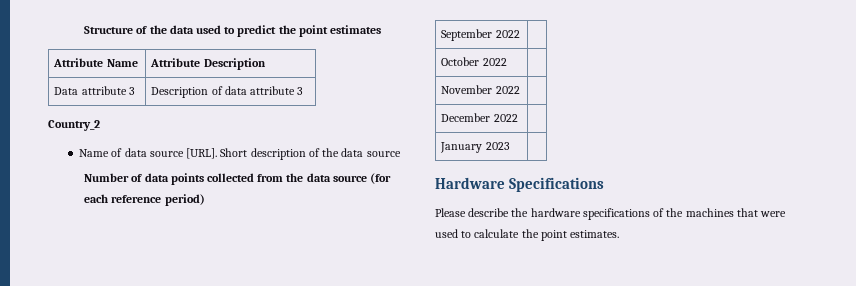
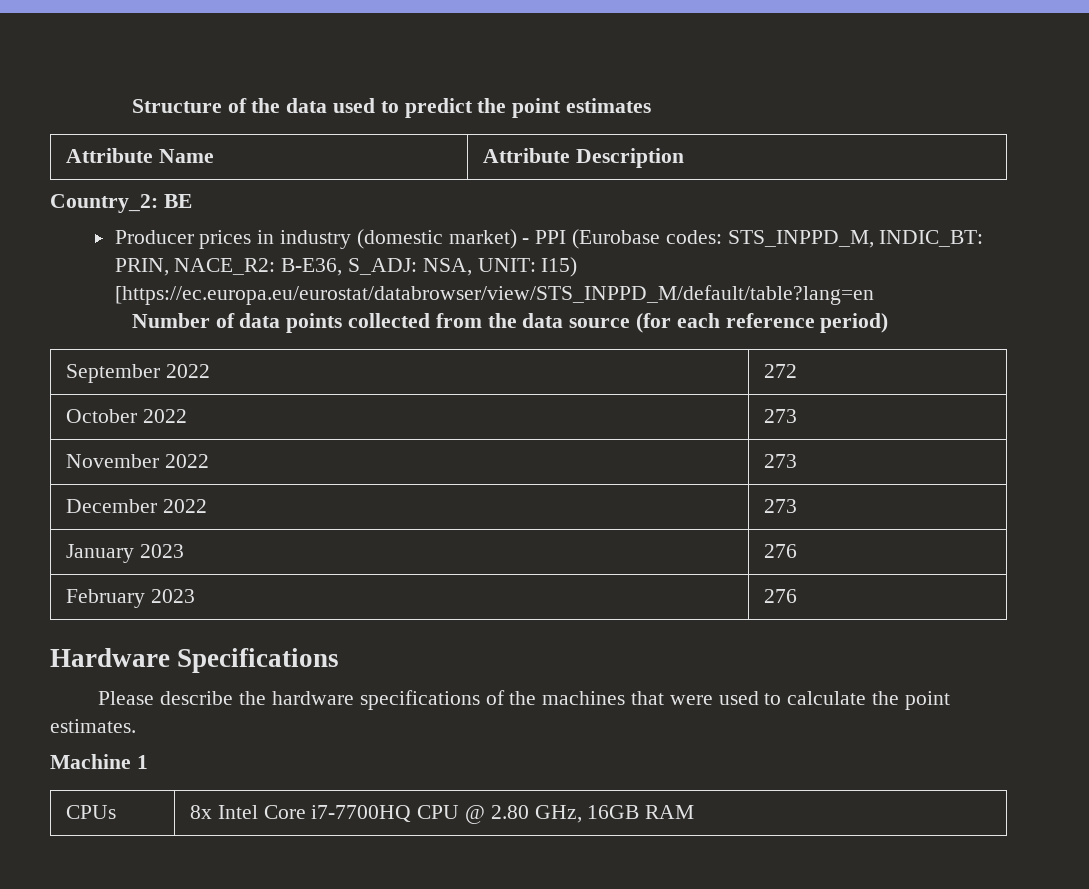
[54,86,135,95] [151,86,304,98] [48,120,100,131] [79,148,401,160] // Data attribute 3 | Description of data attribute 3 // Country_2 // Name of data source [URL]. Short description of the data source -> [50,194,192,213] [114,229,984,249] [114,257,578,277] [114,285,874,305] // Country_2: BE // Producer prices in industry (domestic market) - PPI (Eurobase codes: STS_INPPD_M, INDIC_BT: PRIN, NACE_R2: B-E36, S_ADJ: NSA, UNIT: I15) [https://ec.europa.eu/eurostat/databrowser/view/STS_INPPD_M/default/table?lang=en
(520, 34) none -> [763,364,797,378] 272
(507, 62) none -> [763,409,797,423] 273
(520, 90) none -> [763,454,797,468] 273
(518, 118) none -> [763,499,797,513] 273
(510, 146) none -> [763,544,797,558] [65,589,195,608] [763,589,797,603] 276 // February 2023 | 276
(620, 234) none -> [50,754,148,769] [65,805,116,819] [189,805,695,824] // Machine 1 // CPUs | 8x Intel Core i7-7700HQ CPU @ 2.80 GHz, 16GB RAM

